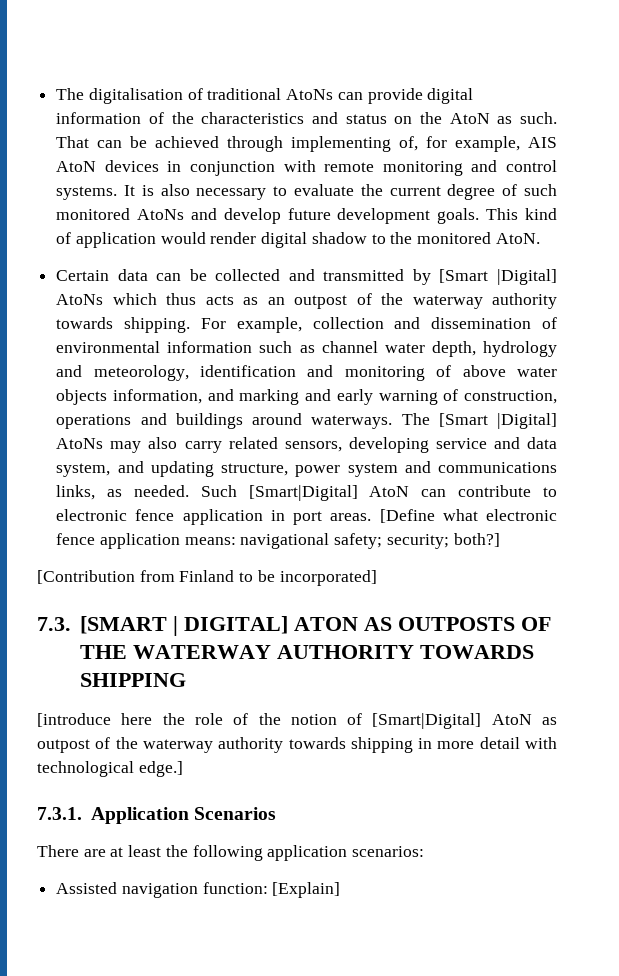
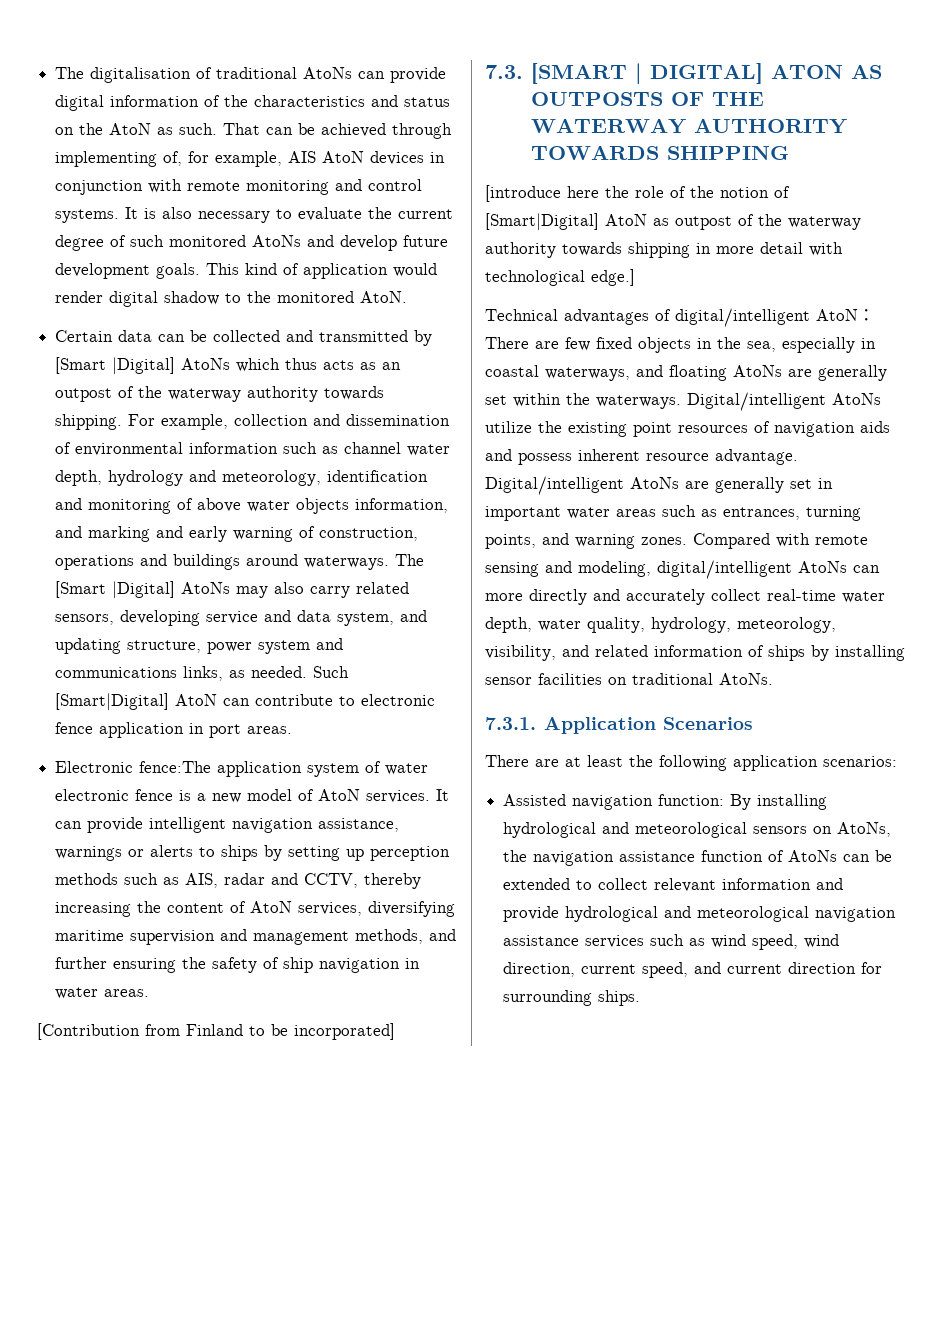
[379,509,557,523] [56,533,500,549] [Define what electronic fence application means: navigational safety; security; both?] -> [55,761,429,777] [55,789,450,803] [55,817,400,833] [55,845,451,861] [55,873,422,889] [55,901,456,917] [55,929,457,945] [55,957,421,973] [55,987,150,999] // Electronic fence:The application system of water electronic fence is a new model of AtoN services. It can provide intelligent navigation assistance, warnings or alerts to ships by setting up perception methods such as AIS, radar and CCTV, thereby increasing the content of AtoN services, diversifying maritime supervision and management methods, and further ensuring the safety of ship navigation in water areas.
(183, 769) none -> [485,308,875,327] [485,337,876,353] [485,365,887,381] [485,392,881,411] [485,421,890,437] [485,449,798,465] [485,476,833,495] [485,505,861,521] [485,533,868,549] [485,560,880,579] [485,589,885,605] [485,617,836,633] [485,645,905,661] [485,673,773,685] // Technical advantages of digital/intelligent AtoN：There are few fixed objects in the sea, especially in coastal waterways, and floating AtoNs are generally set within the waterways. Digital/intelligent AtoNs utilize the existing point resources of navigation aids and possess inherent resource advantage. Digital/intelligent AtoNs are generally set in important water areas such as entrances, turning points, and warning zones. Compared with remote sensing and modeling, digital/intelligent AtoNs can more directly and accurately collect real-time water depth, water quality, hydrology, meteorology, visibility, and related information of ships by installing sensor facilities on traditional AtoNs.
[272,882,341,898] [Explain] -> [730,794,828,810] [503,822,892,838] [503,850,893,866] [503,878,844,892] [503,906,897,922] [503,934,840,950] [503,962,883,978] [503,990,641,1006] By installing hydrological and meteorological sensors on AtoNs, the navigation assistance function of AtoNs can be extended to collect relevant information and provide hydrological and meteorological navigation assistance services such as wind speed, wind direction, current speed, and current direction for surrounding ships.

